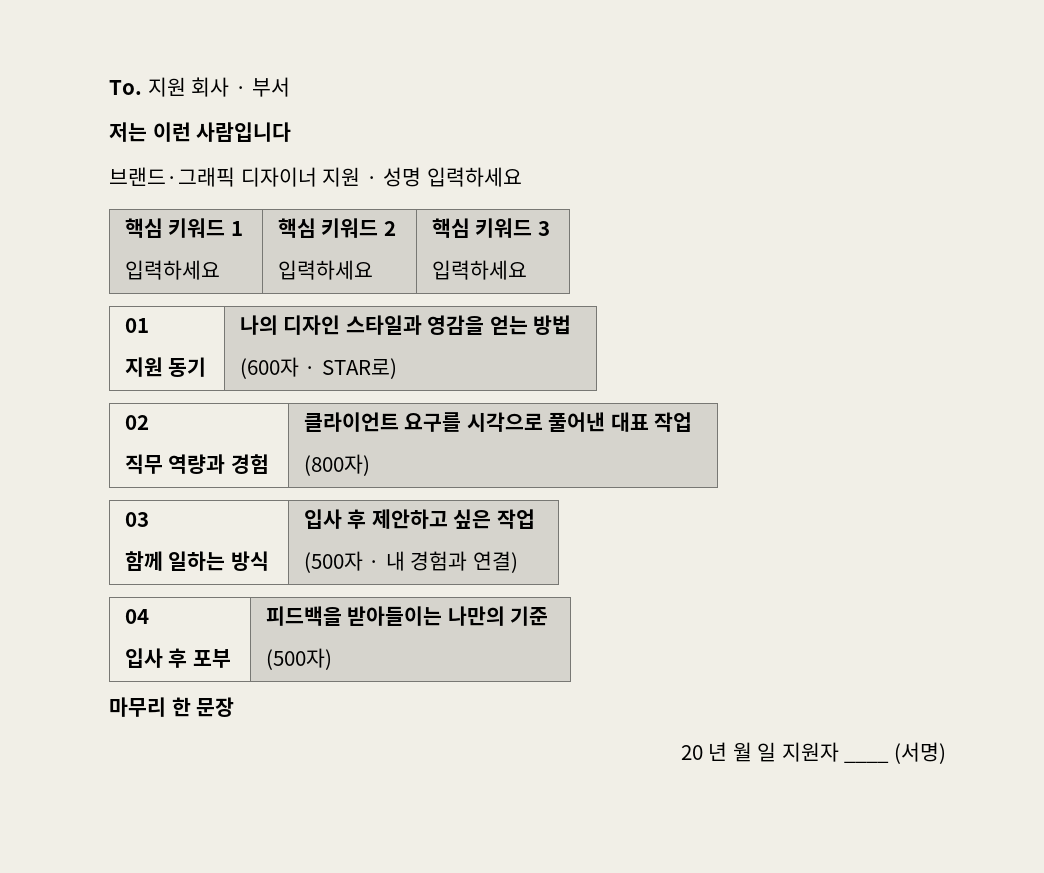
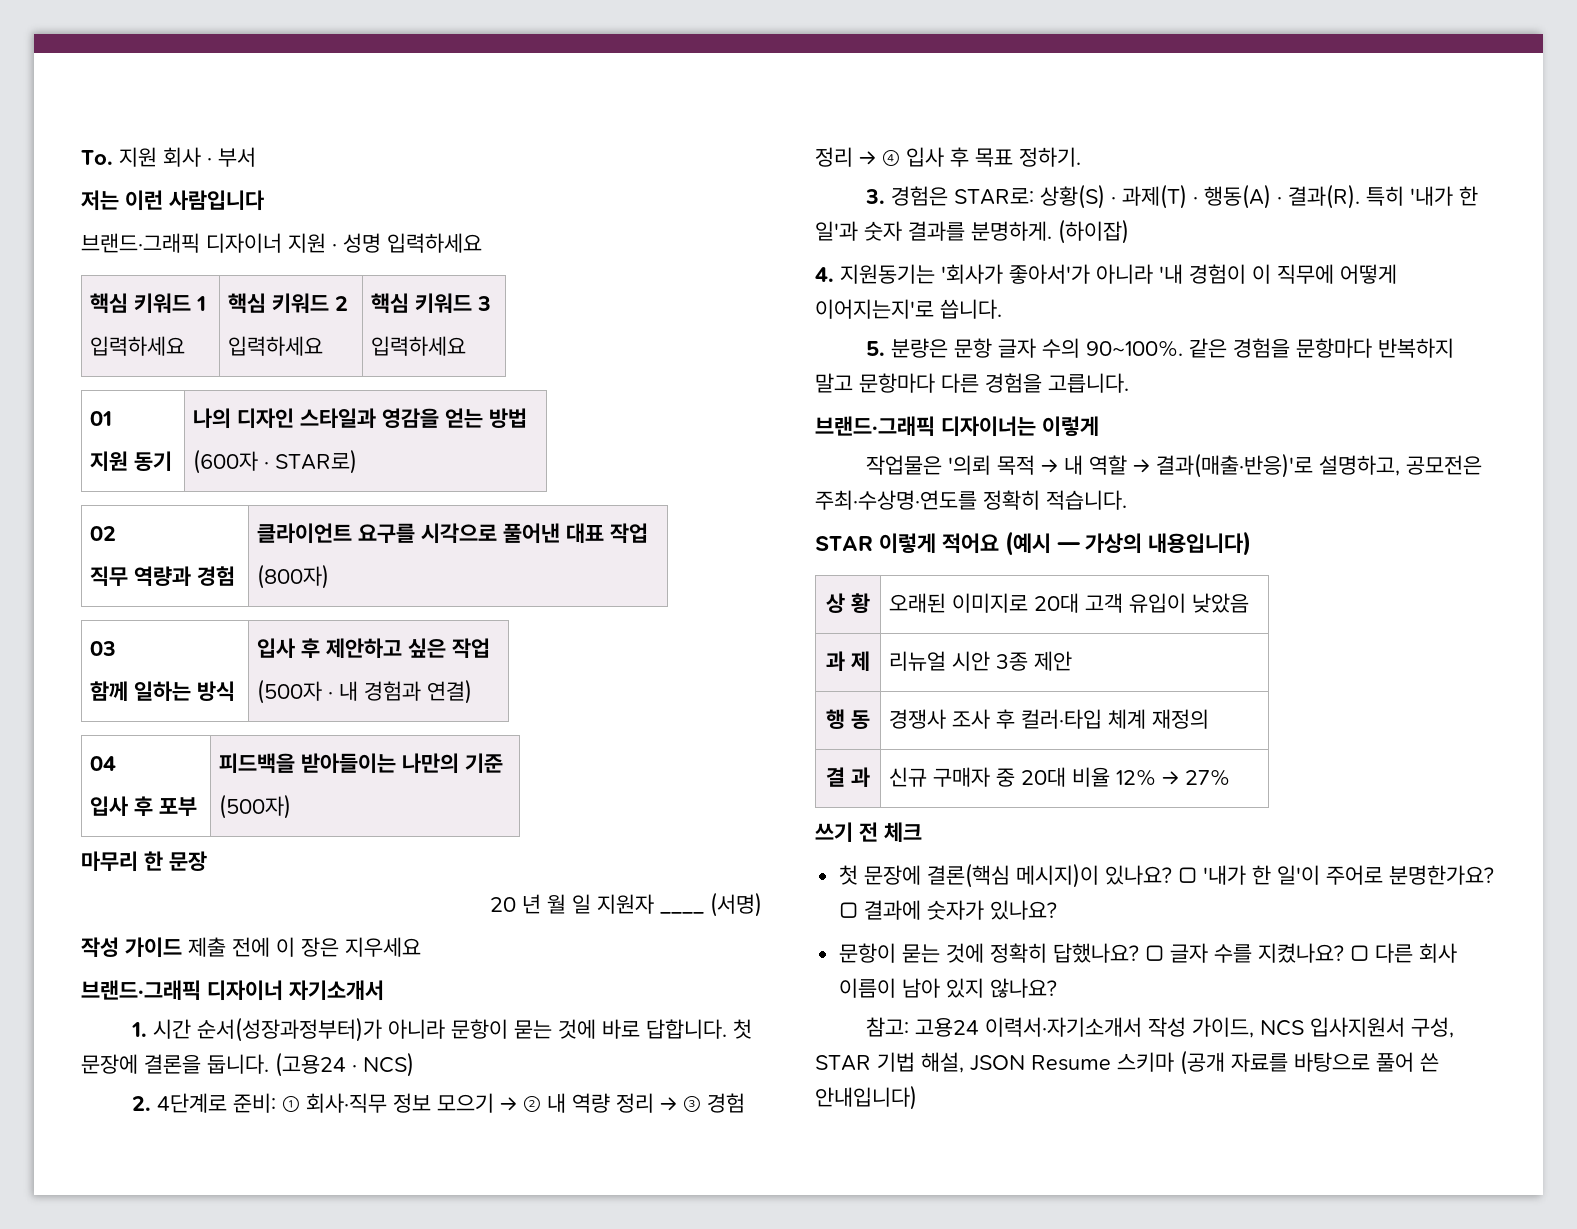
(946, 753) none -> [81,937,421,958] [81,980,384,1001] [130,1017,752,1042] [81,1052,414,1077] [131,1093,745,1113] [815,147,1081,167] [864,184,1478,209] [815,219,1129,244] [815,264,1397,284] [815,299,1002,319] [865,338,1454,358] [815,373,1129,393] [815,416,1099,437] [865,453,1482,478] [815,490,1127,510] [815,531,1251,556] [826,593,870,613] [889,593,1250,613] [826,651,870,671] [889,651,1073,671] [826,709,870,729] [889,709,1210,729] [826,767,870,787] [889,767,1231,787] [815,822,922,842] [839,863,1495,888] [839,900,1058,920] [839,943,1458,963] [839,978,1058,998] [865,1017,1454,1038] [815,1050,1439,1075] [815,1085,917,1110] // 작성 가이드 제출 전에 이 장은 지우세요 // 브랜드·그래픽 디자이너 자기소개서 // 1. 시간 순서(성장과정부터)가 아니라 문항이 묻는 것에 바로 답합니다. 첫 문장에 결론을 둡니다. (고용24 · NCS) // 2. 4단계로 준비: ① 회사·직무 정보 모으기 → ② 내 역량 정리 → ③ 경험 정리 → ④ 입사 후 목표 정하기. // 3. 경험은 STAR로: 상황(S) · 과제(T) · 행동(A) · 결과(R). 특히 '내가 한 일'과 숫자 결과를 분명하게. (하이잡) // 4. 지원동기는 '회사가 좋아서'가 아니라 '내 경험이 이 직무에 어떻게 이어지는지'로 씁니다. // 5. 분량은 문항 글자 수의 90~100%. 같은 경험을 문항마다 반복하지 말고 문항마다 다른 경험을 고릅니다. // 브랜드·그래픽 디자이너는 이렇게 // 작업물은 '의뢰 목적 → 내 역할 → 결과(매출·반응)'로 설명하고, 공모전은 주최·수상명·연도를 정확히 적습니다. // STAR 이렇게 적어요 (예시 — 가상의 내용입니다) // 상 황 | 오래된 이미지로 20대 고객 유입이 낮았음 // 과 제 | 리뉴얼 시안 3종 제안 // 행 동 | 경쟁사 조사 후 컬러·타입 체계 재정의 // 결 과 | 신규 구매자 중 20대 비율 12% → 27% // 쓰기 전 체크 // 첫 문장에 결론(핵심 메시지)이 있나요? □ '내가 한 일'이 주어로 분명한가요? □ 결과에 숫자가 있나요? // 문항이 묻는 것에 정확히 답했나요? □ 글자 수를 지켰나요? □ 다른 회사 이름이 남아 있지 않나요? // 참고: 고용24 이력서·자기소개서 작성 가이드, NCS 입사지원서 구성, STAR 기법 해설, JSON Resume 스키마 (공개 자료를 바탕으로 풀어 쓴 안내입니다)

